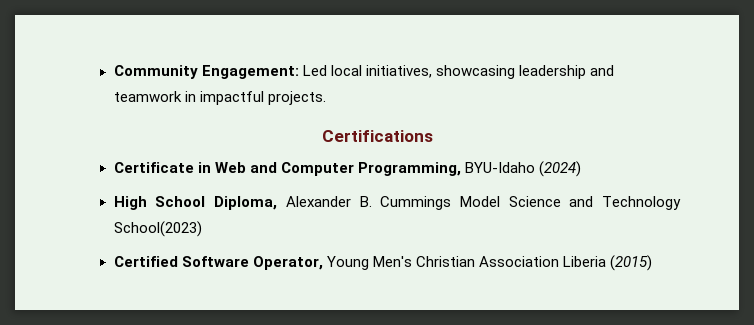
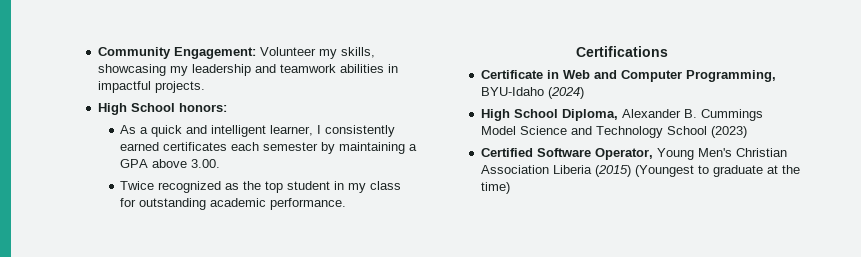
[302,65,516,79] Led local initiatives, showcasing -> [259,47,375,59] [97,64,188,76] Volunteer my skills, showcasing my
(182, 96) none -> [339,64,384,73] abilities
(326, 98) none -> [97,103,227,115] [120,125,396,137] [120,142,418,154] [120,159,221,168] [120,181,402,193] [120,198,347,210] // High School honors: // As a quick and intelligent learner, I consistently earned certificates each semester by maintaining a GPA above 3.00. // Twice recognized as the top student in my class for outstanding academic performance.
[113,221,202,237] School(2023) -> [666,126,747,138] School (2023)
(653, 263) none -> [634,165,800,177] [480,182,510,194] (Youngest to graduate at the time)

